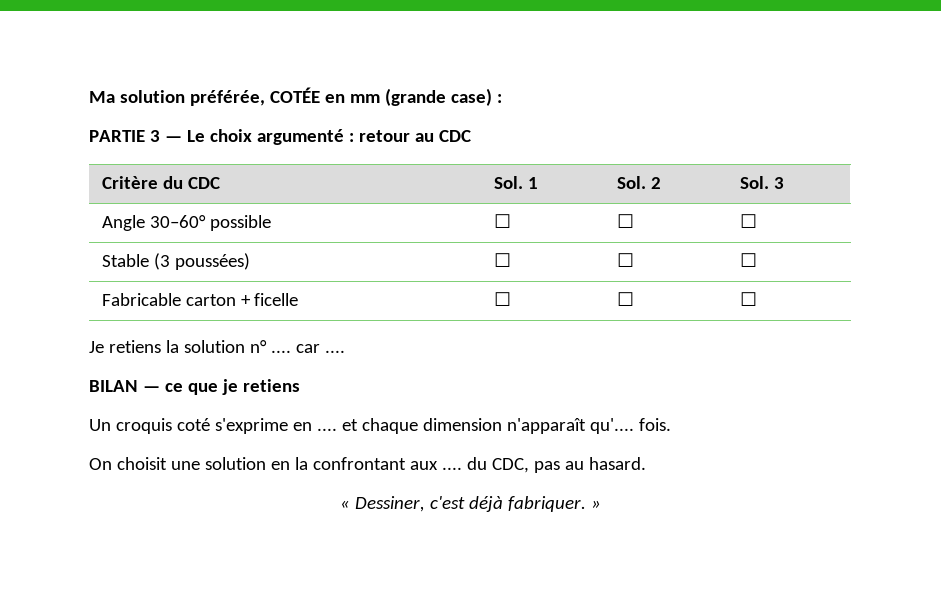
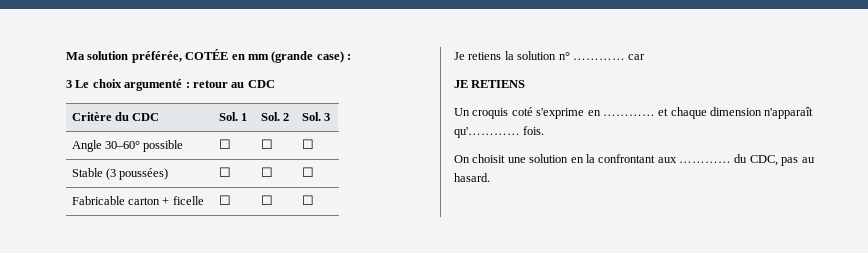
[89,130,182,142] PARTIE 3 — -> [66,80,72,88] 3
[270,350,291,353] .... -> [572,58,625,60] …………
[324,350,345,353] [89,379,300,395] .... // BILAN — ce que je retiens -> [454,80,526,88] // JE RETIENS
[316,428,337,431] .... -> [602,114,655,116] …………
[589,418,634,434] qu'.... -> [454,127,520,138] qu'…………
[441,467,462,470] .... -> [679,161,731,163] …………
[340,496,601,512] // « Dessiner, c'est déjà fabriquer. » -> (490, 177) none

